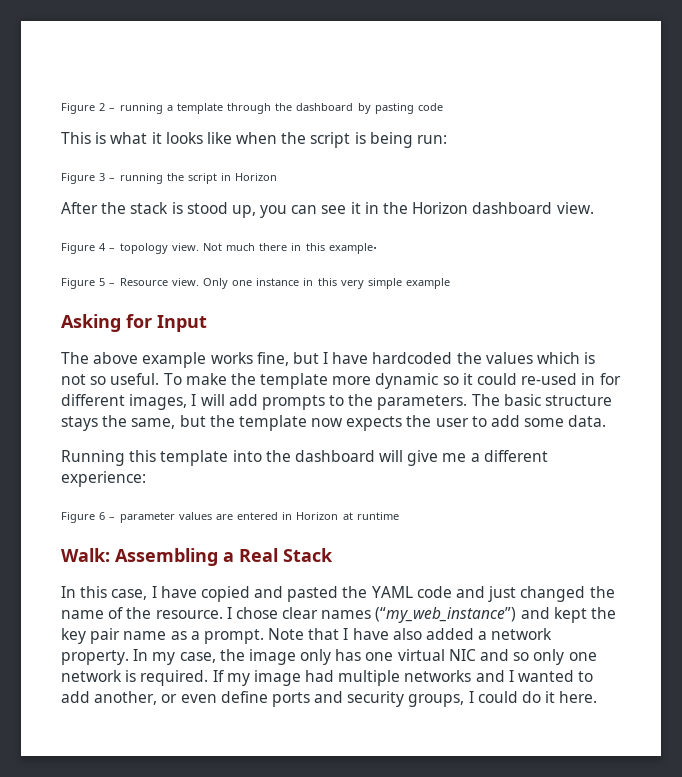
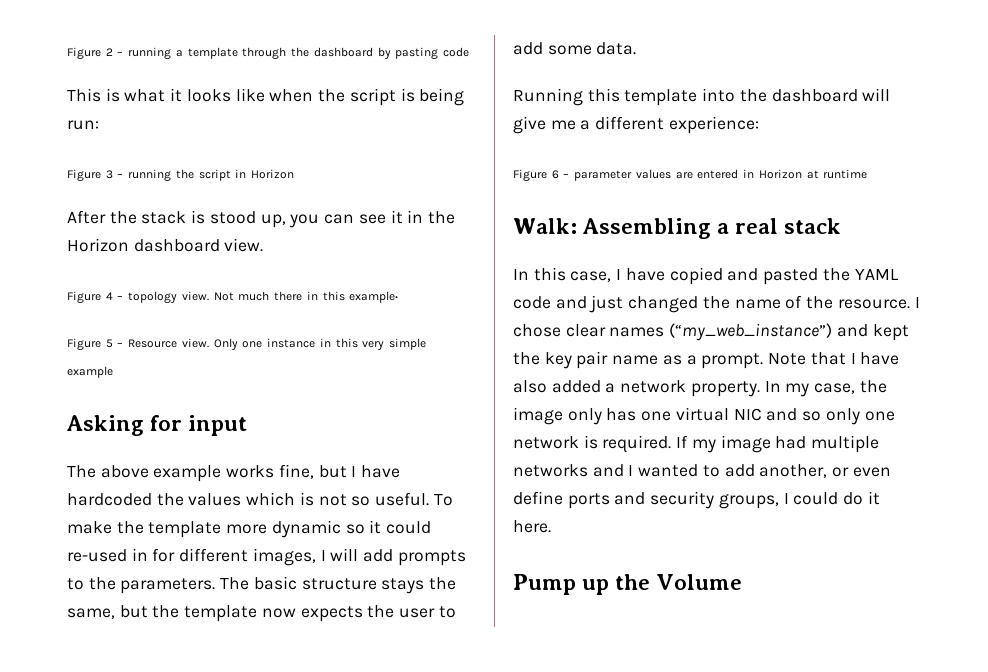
[157,315,207,332] Input -> [188,415,248,436] input
[239,548,333,562] Real Stack -> [735,218,842,234] real stack
(598, 697) none -> [513,574,743,595] // Pump up the Volume

